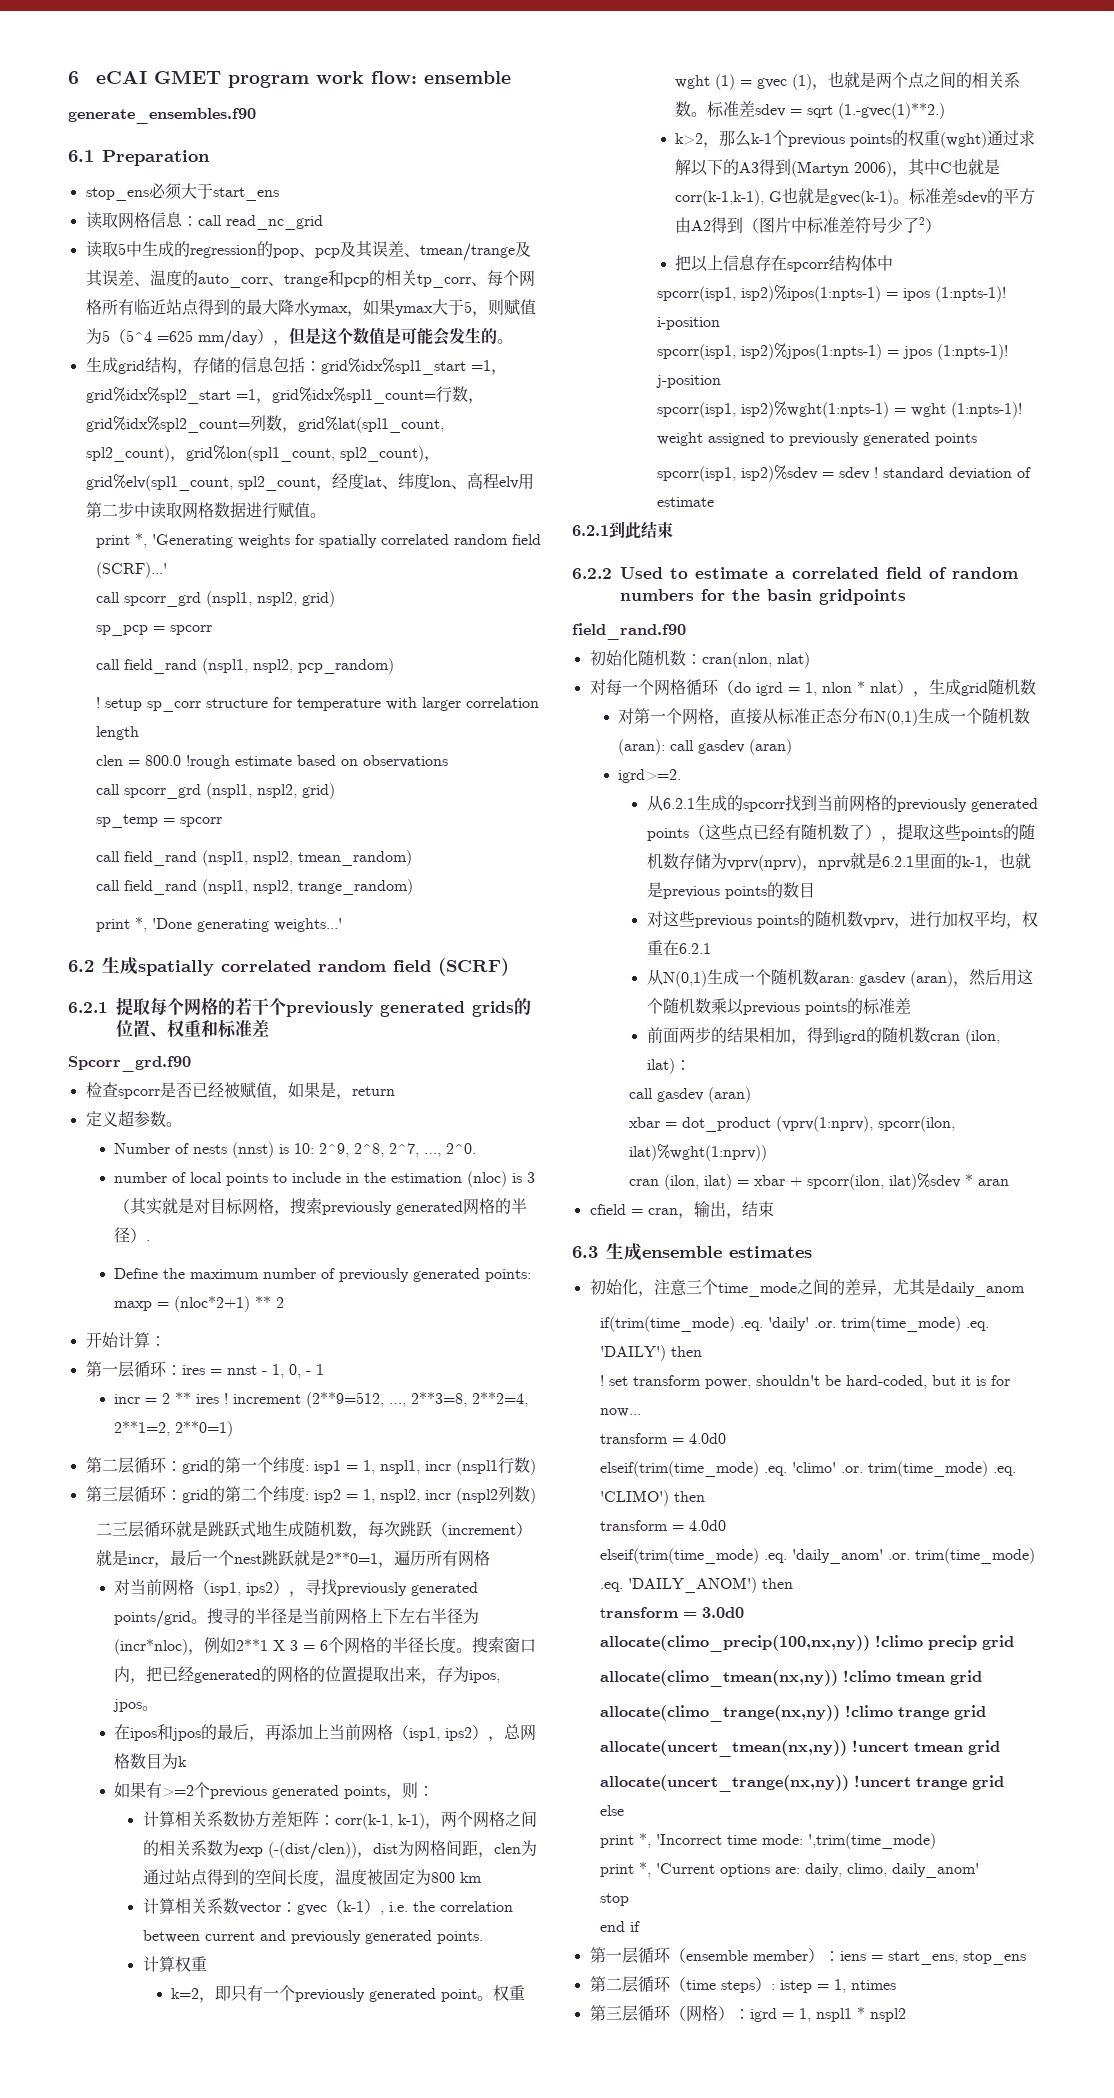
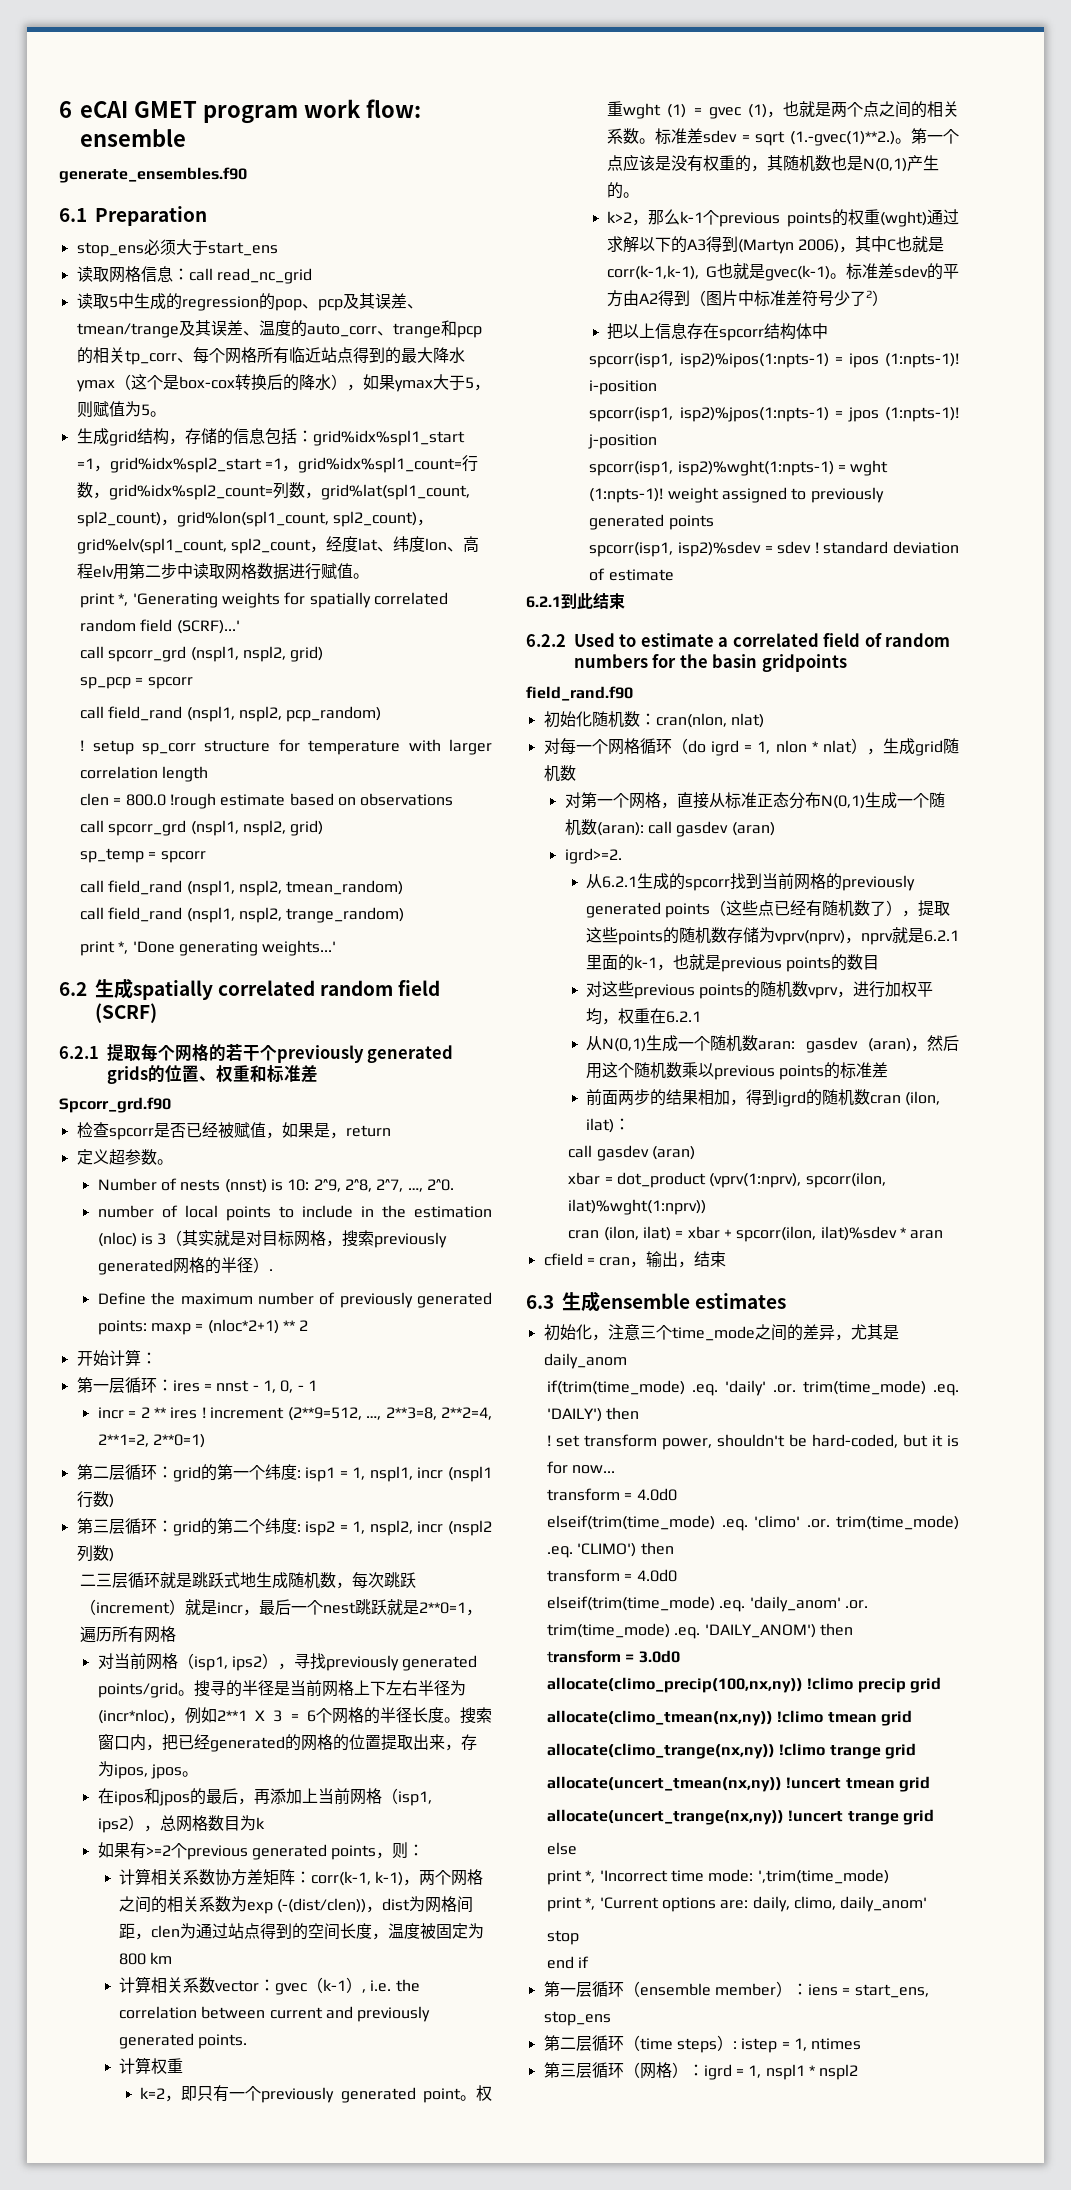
(348, 311) none -> [114,374,347,391] （这个是box-cox转换后的降水）
[109,327,497,348] （5^4 =625 mm/day），但是这个数值是可能会发生的 -> (150, 410) none
(946, 111) none -> [895,128,959,144] [607,154,940,172] [607,182,640,199] 。第一个点应该是没有权重的，其随机数也是N(0,1)产生的。

